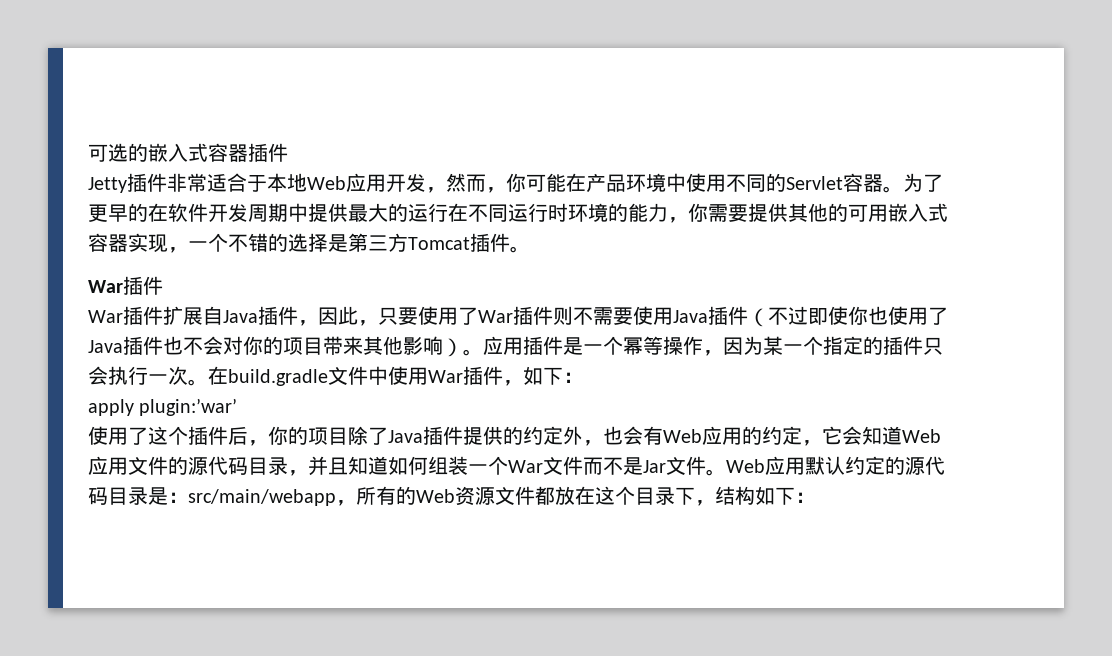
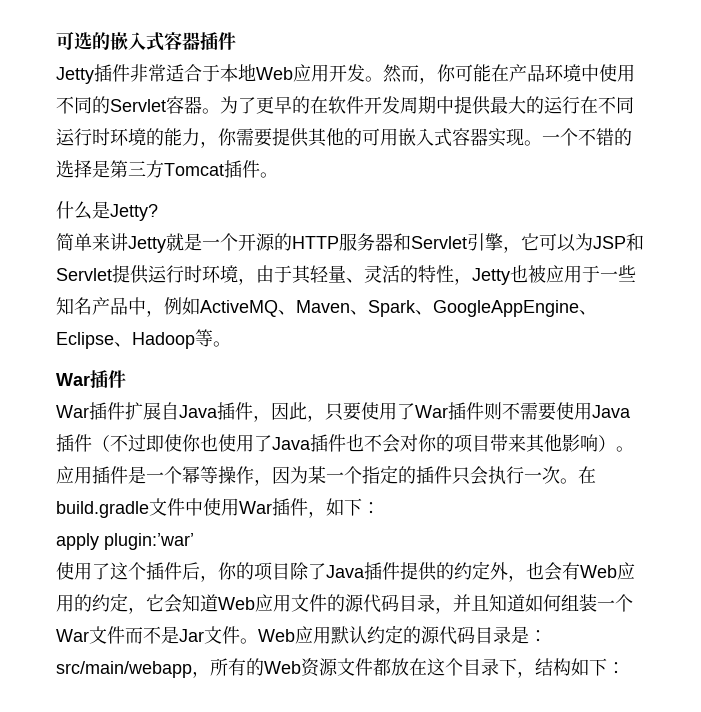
[426,187,446,193] ， -> [365,76,383,82] 。
[168,247,188,253] ， -> [524,140,542,146] 。
(530, 249) none -> [56,201,158,221] [56,233,644,253] [56,265,636,285] [56,297,597,317] [56,329,231,349] // 什么是Jetty? // 简单来讲Jetty就是一个开源的HTTP服务器和Servlet引擎，它可以为JSP和Servlet提供运行时环境，由于其轻量、灵活的特性，Jetty也被应用于一些知名产品中，例如ActiveMQ、Maven、Spark、GoogleAppEngine、Eclipse、Hadoop等。

